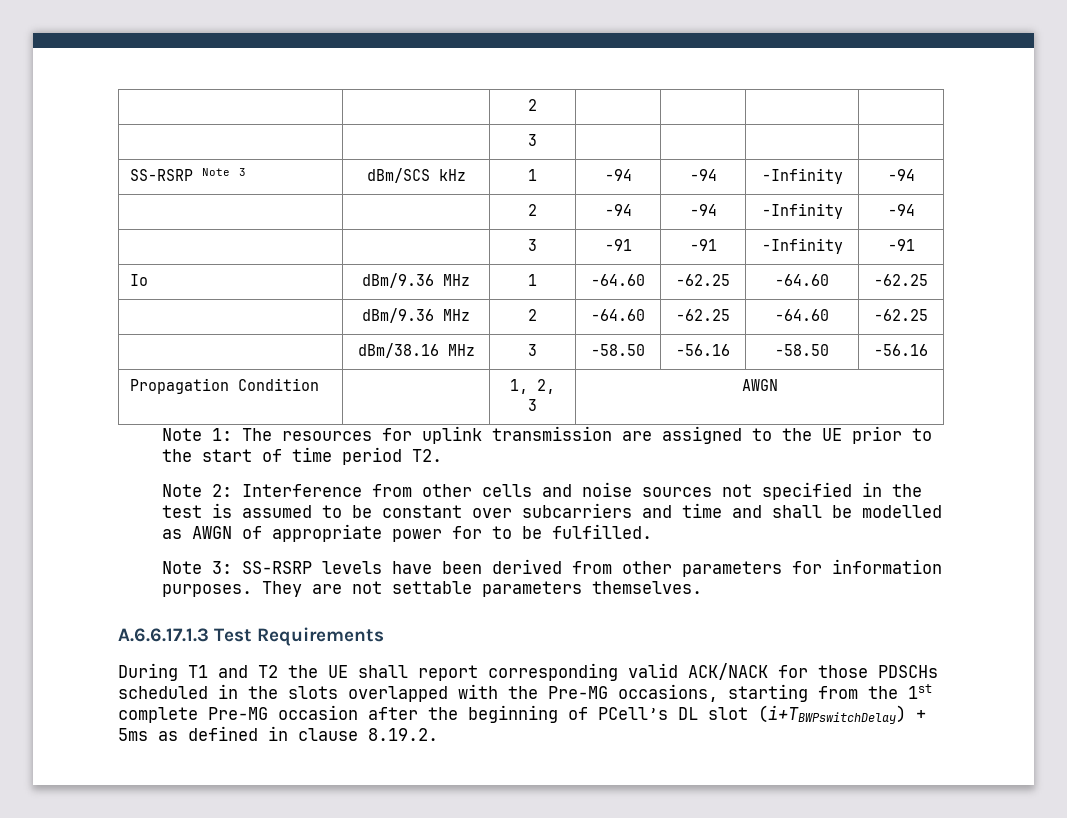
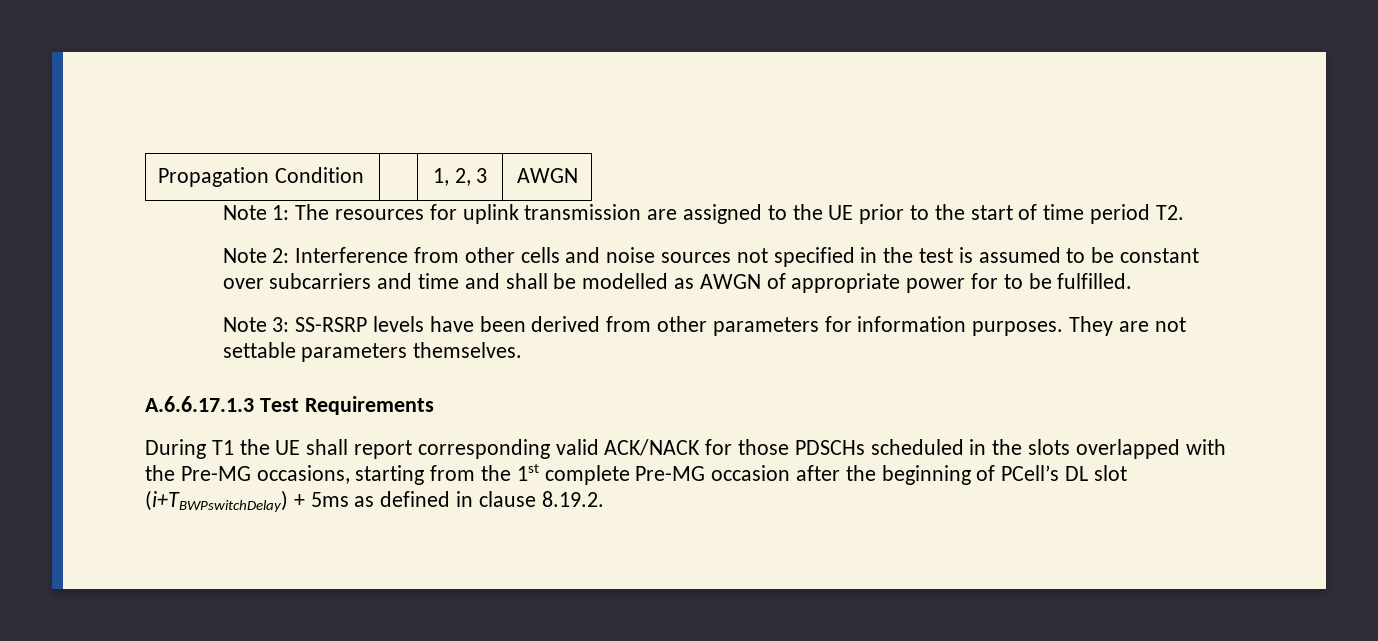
[528,99,537,111] [528,134,537,146] [130,168,247,181] [366,168,466,183] [528,169,537,181] [604,169,632,181] [689,169,717,181] [761,168,843,184] [887,169,915,181] [528,204,537,216] [604,204,632,216] [689,204,717,216] [761,203,843,219] [887,204,915,216] [528,239,537,251] [604,239,632,251] [689,239,717,251] [761,238,843,254] [887,239,915,251] [130,274,149,286] [362,273,470,288] [528,274,537,286] [591,274,645,286] [676,274,730,286] [775,274,829,286] [874,274,928,286] [362,308,470,323] [528,309,537,321] [591,309,645,321] [676,309,730,321] [775,309,829,321] [874,309,928,321] [357,343,475,358] [528,344,537,356] [591,344,645,356] [676,344,730,356] [775,344,829,356] [874,344,928,356] | | 2 | | | | // | | 3 | | | | // SS-RSRP Note 3 | dBm/SCS kHz | 1 | -94 | -94 | -Infinity | -94 // | | 2 | -94 | -94 | -Infinity | -94 // | | 3 | -91 | -91 | -Infinity | -91 // Io | dBm/9.36 MHz | 1 | -64.60 | -62.25 | -64.60 | -62.25 // | dBm/9.36 MHz | 2 | -64.60 | -62.25 | -64.60 | -62.25 // | dBm/38.16 MHz | 3 | -58.50 | -56.16 | -58.50 | -56.16 // -> (158, 177) none
[218,665,278,678] and T2 -> (234, 447) none

